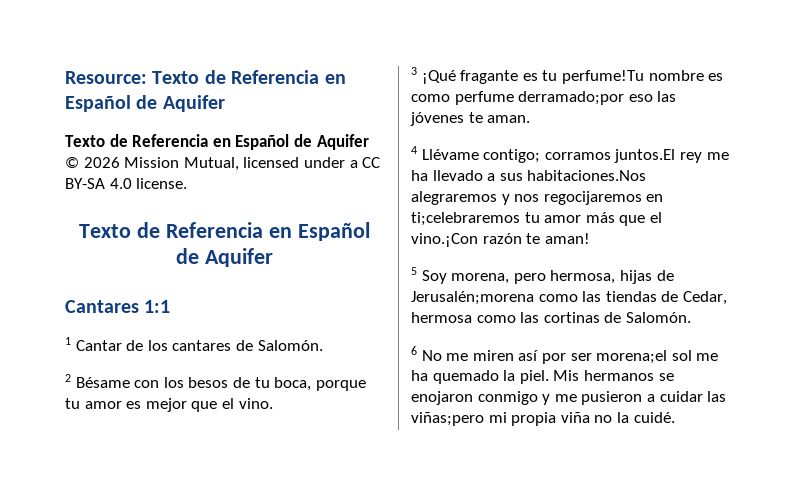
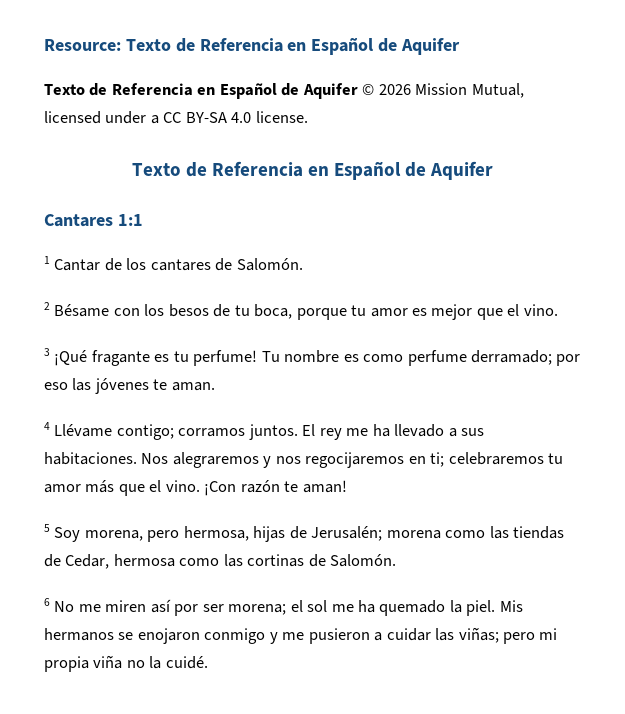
[561,70,644,84] perfume!Tu -> [193,350,280,366] perfume! Tu
[518,91,625,105] derramado;por -> [471,350,581,366] derramado; por
[614,149,676,163] juntos.El -> [248,424,316,440] juntos. El
[527,170,647,181] habitaciones.Nos -> [44,452,169,465] habitaciones. Nos
[411,212,520,226] ti;celebraremos -> [430,452,544,467] ti; celebraremos
[411,233,478,247] vino.¡Con -> [165,480,237,496] vino. ¡Con
[411,291,534,305] Jerusalén;morena -> [311,526,441,541] Jerusalén; morena
[596,350,668,364] morena;el -> [228,600,303,615] morena; el
[411,412,484,426] viñas;pero -> [458,627,536,644] viñas; pero

